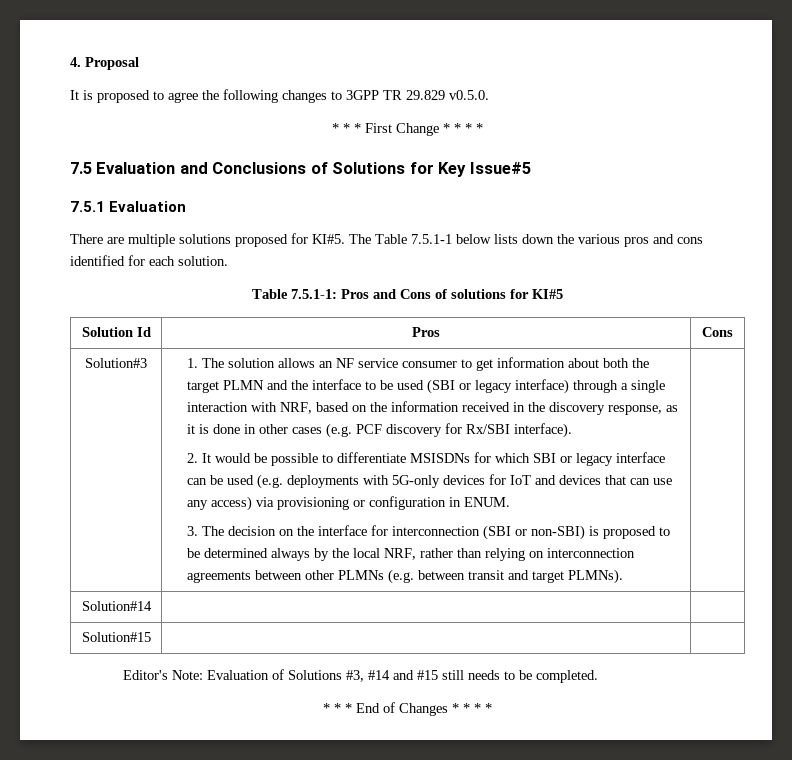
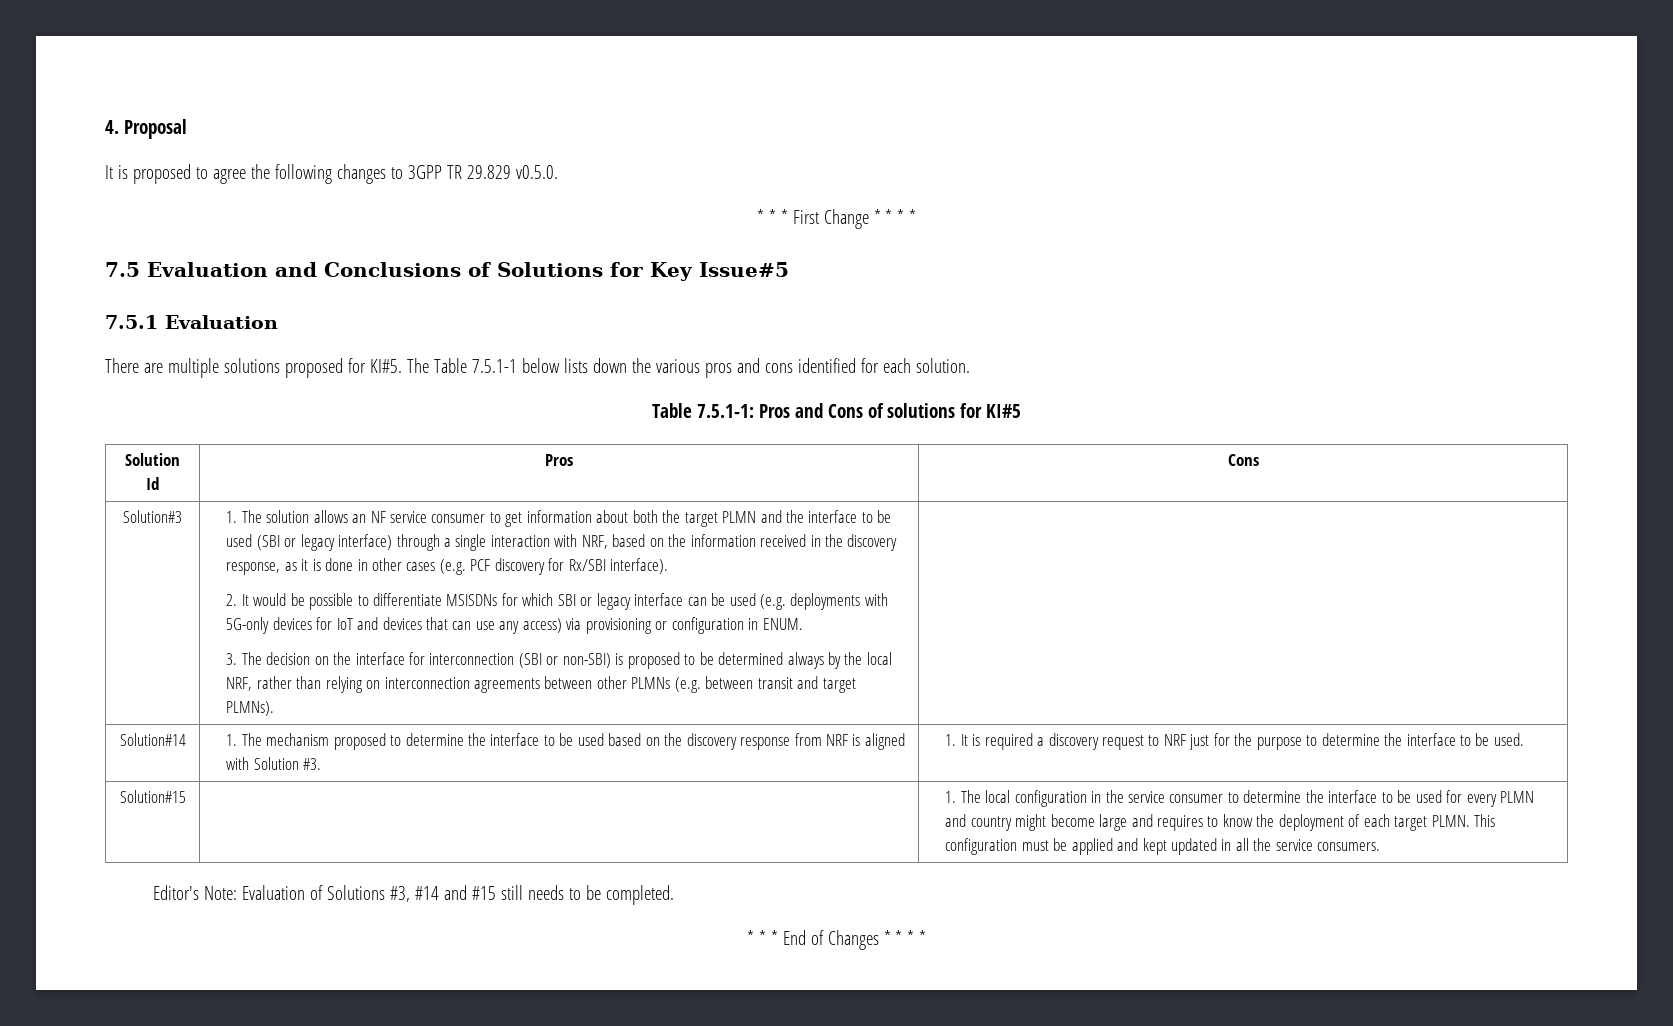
[81,632,151,642] | // Solution#15 | | -> [226,733,905,750] [226,757,322,770] [945,733,1524,750] [119,790,186,803] [945,790,1534,807] [945,814,1496,831] [945,838,1381,855] 1. The mechanism proposed to determine the interface to be used based on the discovery response from NRF is aligned with Solution #3. | 1. It is required a discovery request to NRF just for the purpose to determine the interface to be used. // Solution#15 | | 1. The local configuration in the service consumer to determine the interface to be used for every PLMN and country might become large and requires to know the deployment of each target PLMN. This configuration must be applied and kept updated in all the service consumers.

